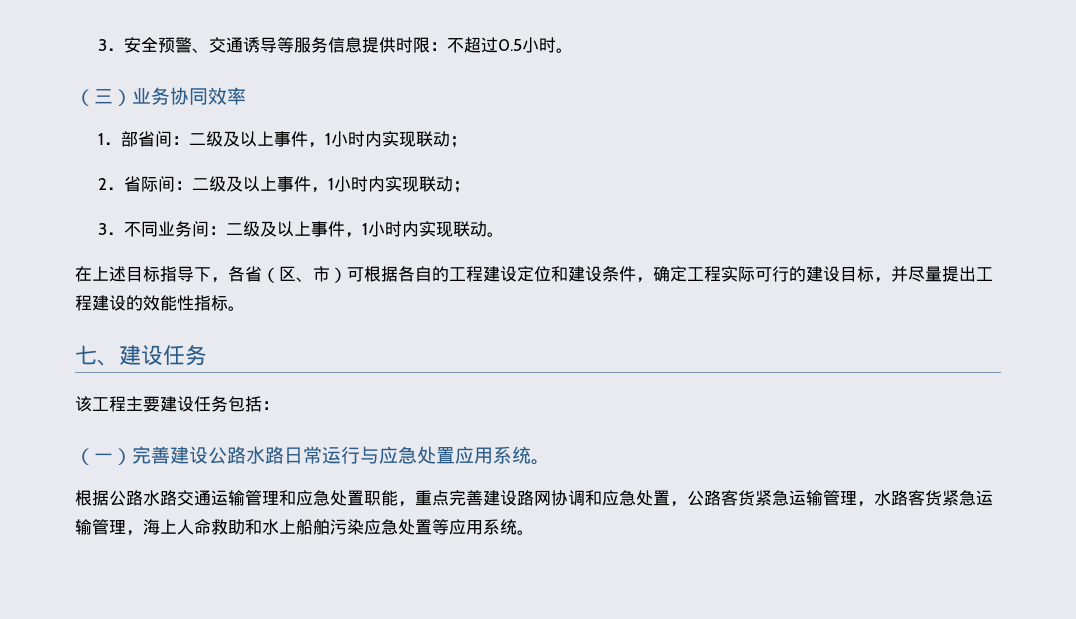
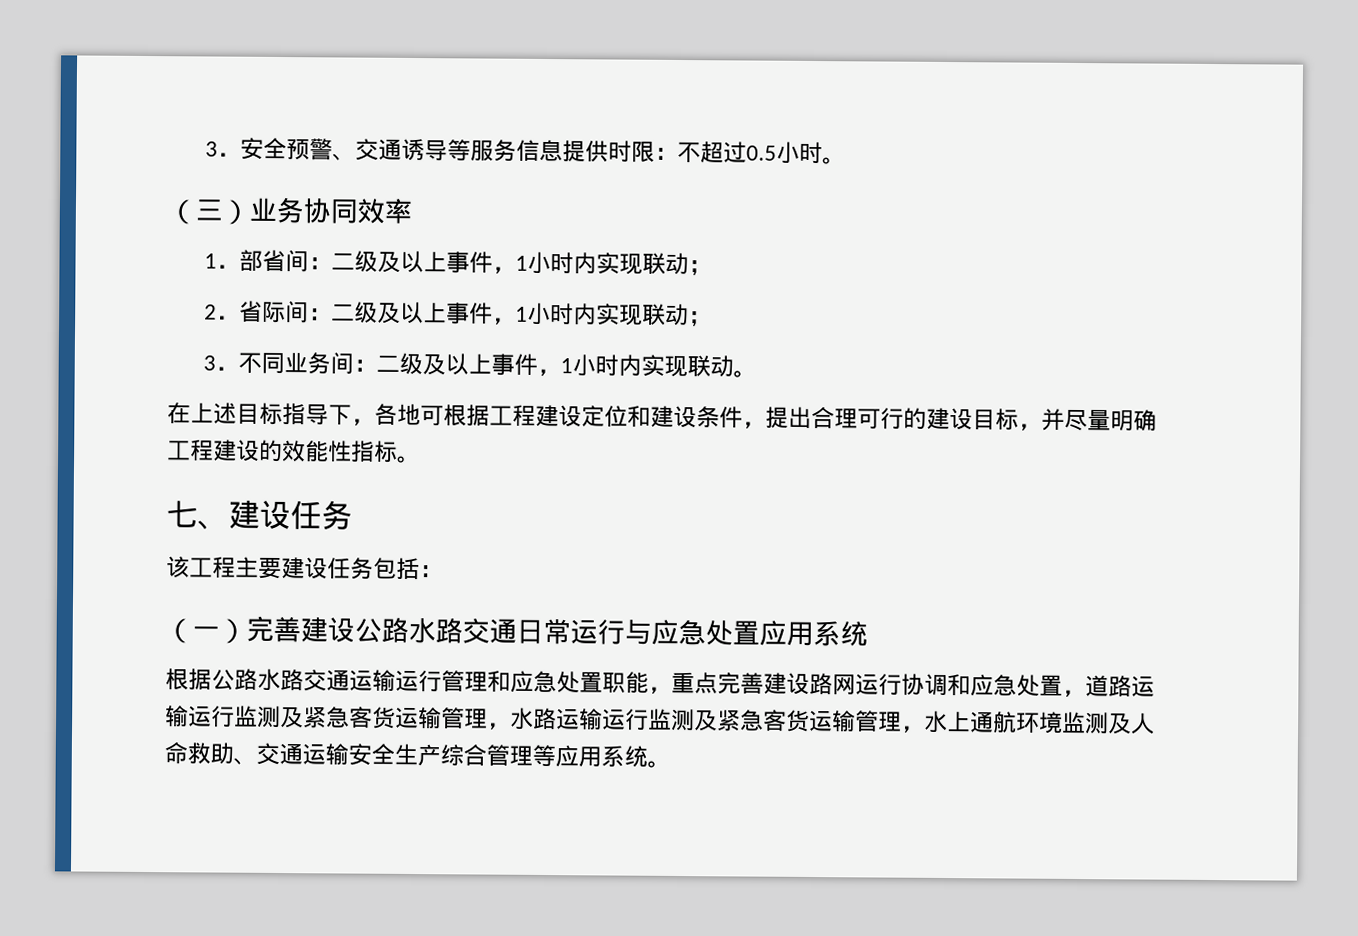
[245,266,449,283] 省（区、市）可根据各自的 -> [397,403,490,427] 地可根据
[653,266,755,282] 确定工程实际 -> [765,406,858,430] 提出合理
[942,266,976,282] 提出 -> [1110,409,1157,432] 明确
(284, 455) none -> [462,618,517,644] 交通
[531,459,550,465] 。 -> (868, 634) none
(245, 498) none -> [395,669,442,693] 运行
(551, 498) none -> [855,673,902,696] 运行
[687,490,993,507] [75,519,432,536] 公路客货紧急运输管理，水路客货紧急运输管理，海上人命救助和水上船舶污染应急处置 -> [1085,675,1155,698] [165,705,1155,735] [164,742,533,767] 道路运输运行监测及紧急客货运输管理，水路运输运行监测及紧急客货运输管理，水上通航环境监测及人命救助、交通运输安全生产综合管理

